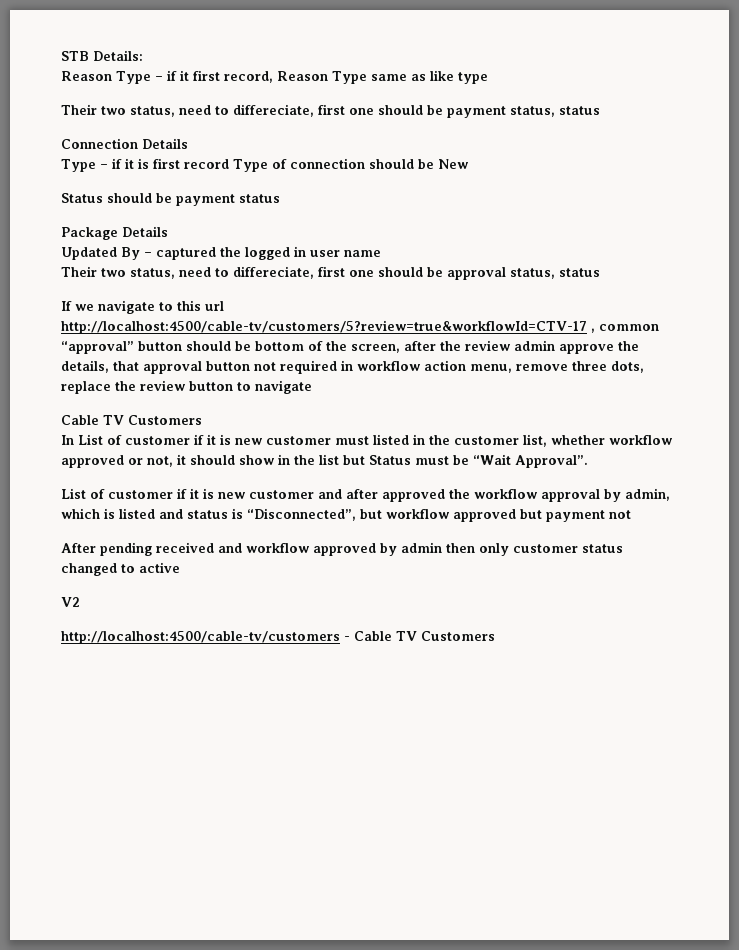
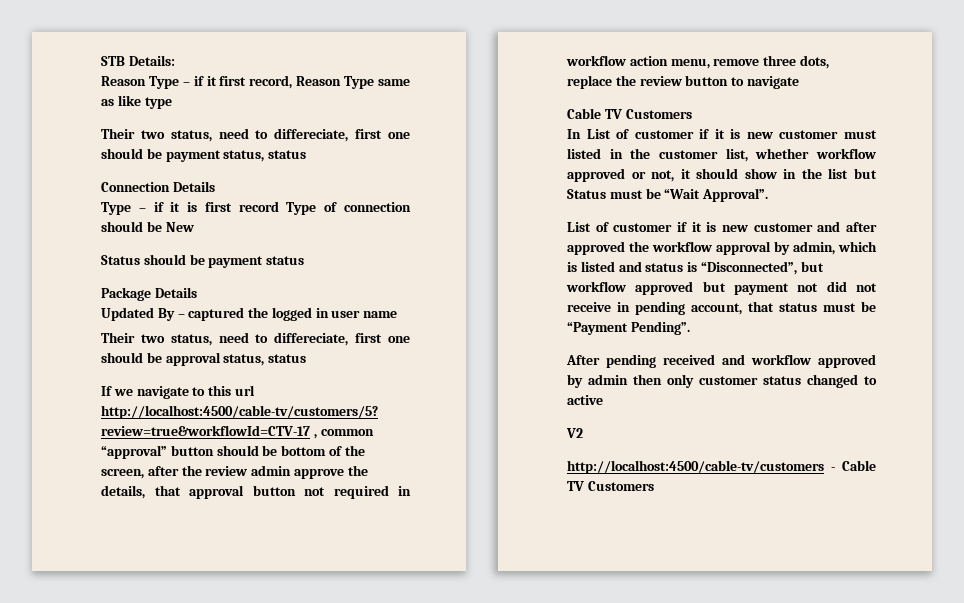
(631, 514) none -> [826,281,877,292] [567,301,876,315] [567,321,690,335] did not receive in pending account, that status must be “Payment Pending”.

